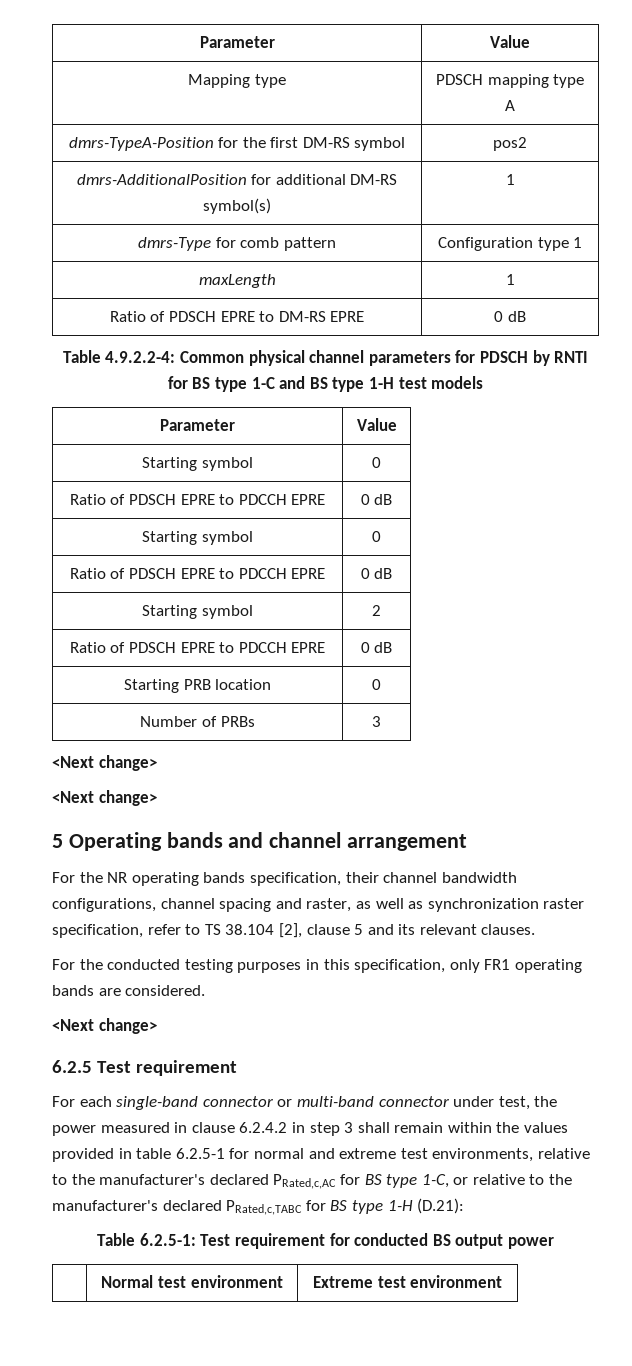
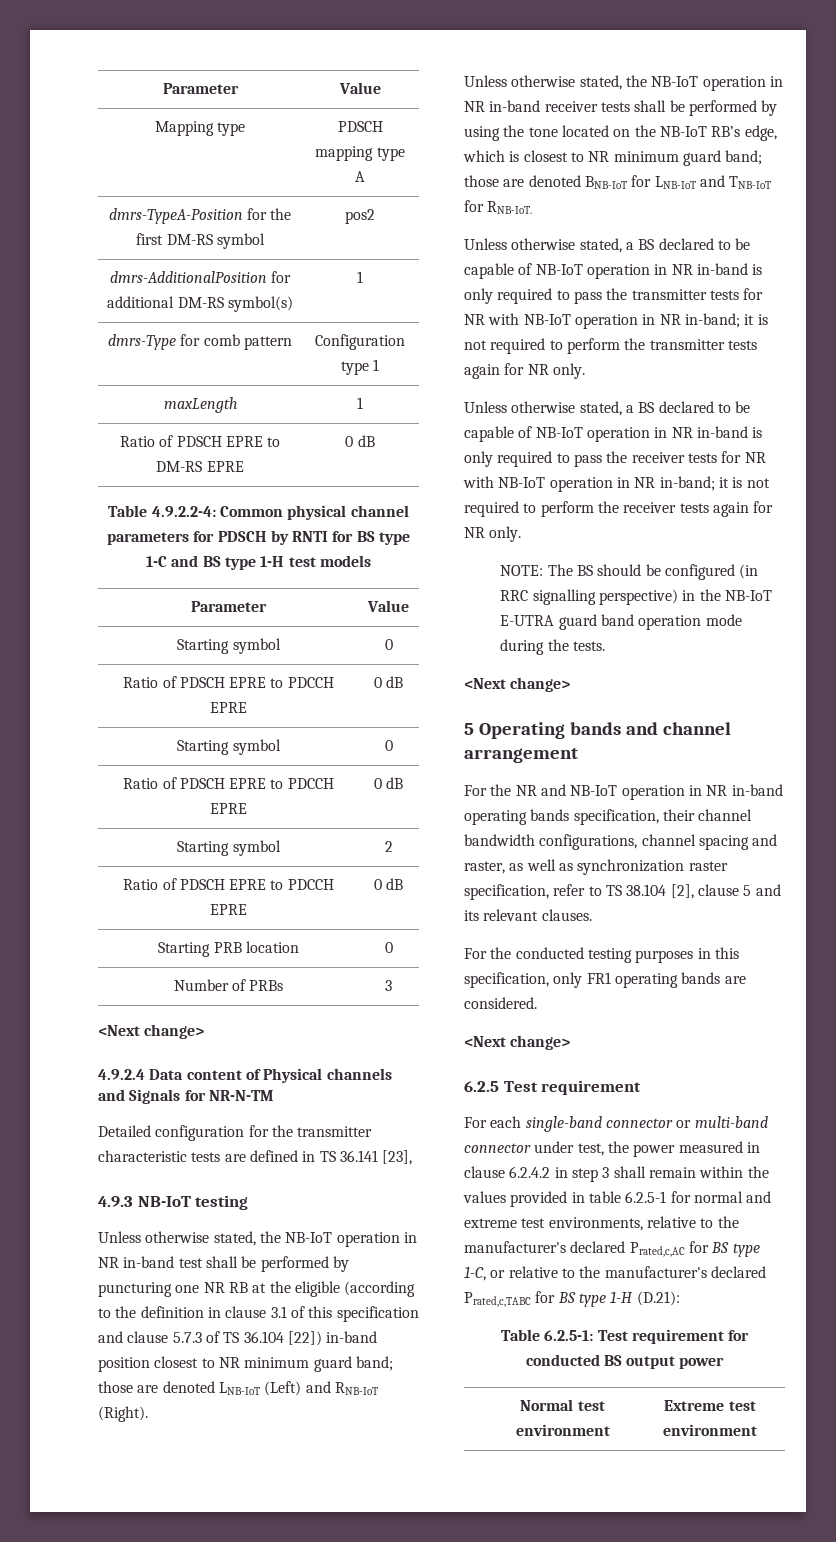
(157, 763) none -> [98,1068,392,1083] [98,1089,274,1104] [98,1125,373,1141] [98,1150,413,1165] [98,1195,249,1210] [98,1231,417,1247] [98,1256,349,1272] [98,1281,416,1297] [98,1306,419,1322] [98,1331,378,1346] [98,1356,393,1372] [98,1381,378,1396] [98,1406,148,1422] [464,75,783,91] [464,100,778,116] [464,125,777,141] [463,150,763,166] [464,175,772,189] [464,200,533,214] [464,238,751,253] [464,263,763,279] [464,288,764,304] [464,313,768,329] [464,338,757,354] [464,363,585,379] [464,401,751,416] [464,426,763,442] [464,451,766,467] [463,476,770,492] [464,501,774,517] [464,526,522,542] [500,564,759,580] [500,589,773,605] [500,614,742,630] [500,639,606,655] // 4.9.2.4 Data content of Physical channels and Signals for NR-N-TM // Detailed configuration for the transmitter characteristic tests are defined in TS 36.141 [23], // 4.9.3 NB-IoT testing // Unless otherwise stated, the NB-IoT operation in NR in-band test shall be performed by puncturing one NR RB at the eligible (according to the definition in clause 3.1 of this specification and clause 5.7.3 of TS 36.104 [22]) in-band position closest to NR minimum guard band; those are denoted LNB-IoT (Left) and RNB-IoT (Right). // Unless otherwise stated, the NB-IoT operation in NR in-band receiver tests shall be performed by using the tone located on the NB-IoT RB’s edge, which is closest to NR minimum guard band; those are denoted BNB-IoT for LNB-IoT and TNB-IoT for RNB-IoT. // Unless otherwise stated, a BS declared to be capable of NB-IoT operation in NR in-band is only required to pass the transmitter tests for NR with NB-IoT operation in NR in-band; it is not required to perform the transmitter tests again for NR only. // Unless otherwise stated, a BS declared to be capable of NB-IoT operation in NR in-band is only required to pass the receiver tests for NR with NB-IoT operation in NR in-band; it is not required to perform the receiver tests again for NR only. // NOTE: The BS should be configured (in RRC signalling perspective) in the NB-IoT E-UTRA guard band operation mode during the tests.
(128, 877) none -> [540,784,783,800] and NB-IoT operation in NR in-band
[273,1174,337,1189] PRated,c,AC -> [629,1242,685,1257] Prated,c,AC
[226,1200,303,1215] PRated,c,TABC -> [464,1292,531,1307] Prated,c,TABC

